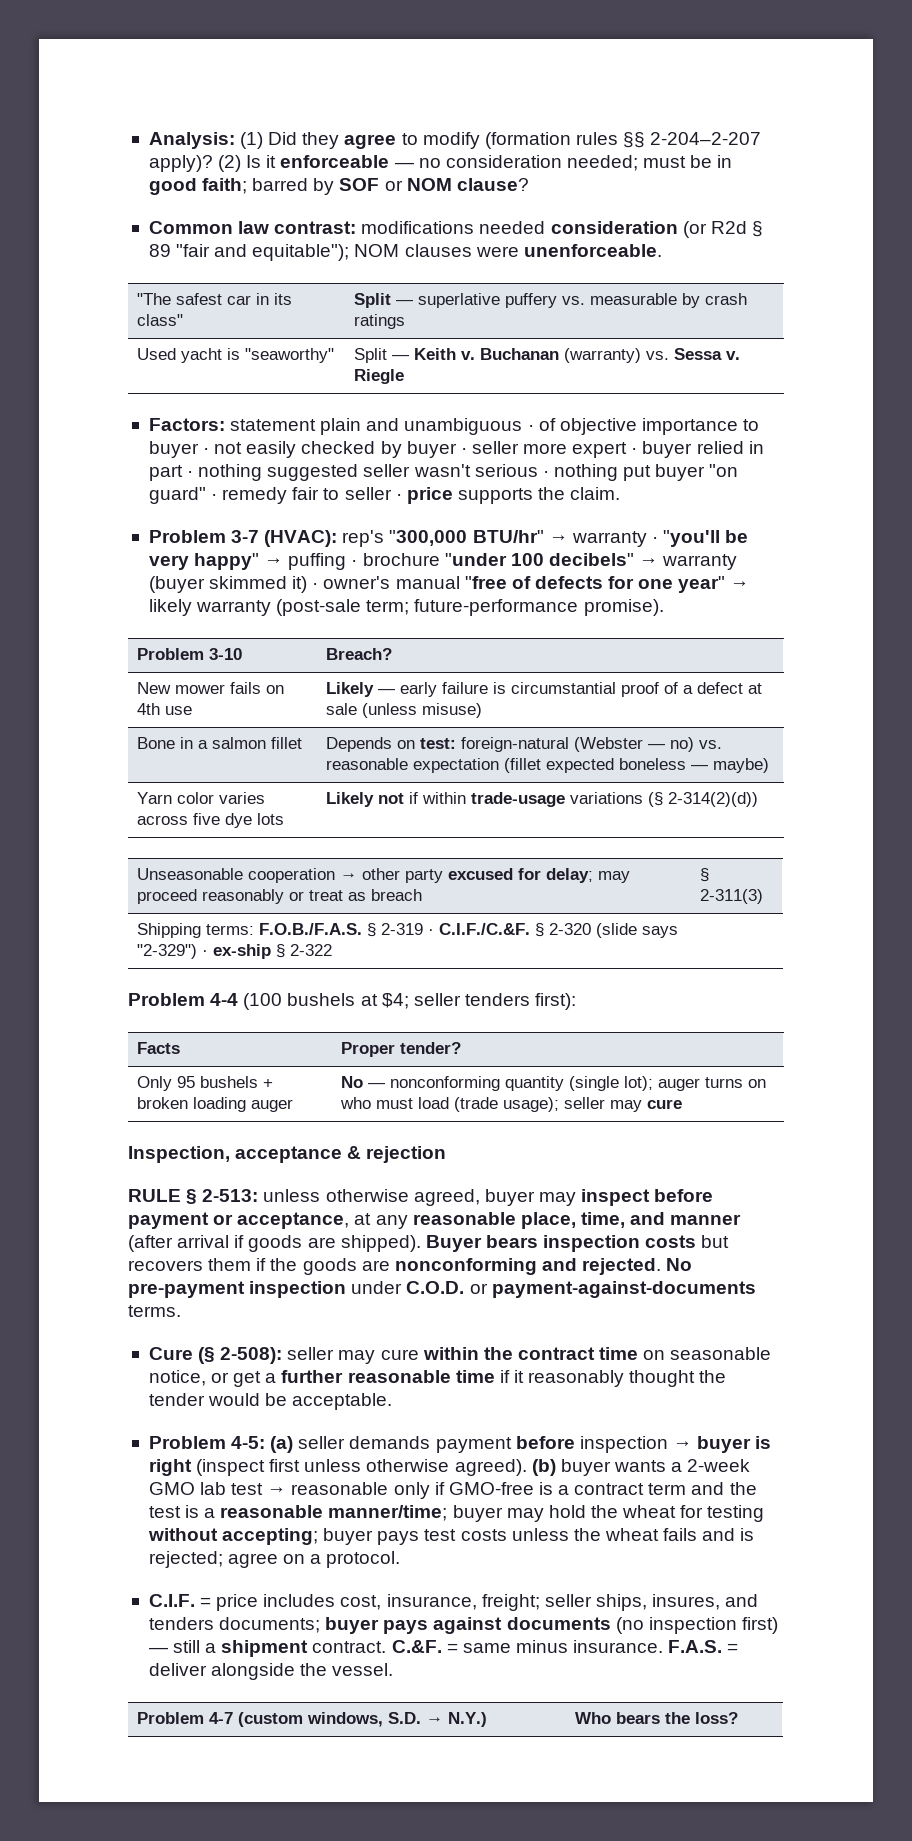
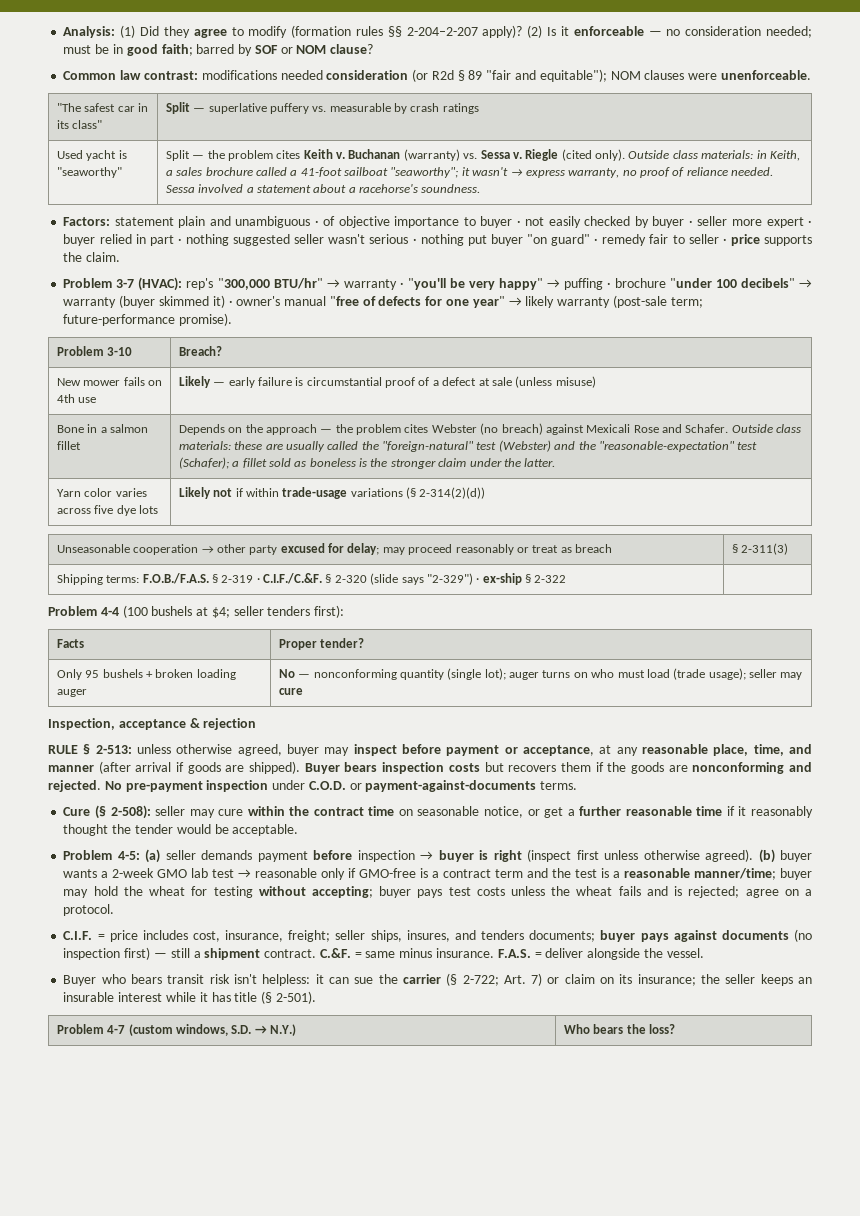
(410, 357) none -> [207,150,301,161] the problem cites
(405, 376) none -> [561,149,800,161] [165,167,774,178] [165,184,481,193] (cited only). Outside class materials: in Keith, a sales brochure called a 41-foot sailboat "seaworthy"; it wasn't → express warranty, no proof of reliance needed. Sessa involved a statement about a racehorse's soundness.
[420,737,723,752] [326,758,770,773] test: foreign-natural (Webster — no) vs. reasonable expectation (fillet expected boneless — maybe) -> [245,423,802,435] [178,440,758,452] [178,457,556,469] the approach — the problem cites Webster (no breach) against Mexicali Rose and Schafer. Outside class materials: these are usually called the "foreign-natural" test (Webster) and the "reasonable-expectation" test (Schafer); a fillet sold as boneless is the stronger claim under the latter.
(394, 1669) none -> [63,973,813,986] [63,991,316,1004] // Buyer who bears transit risk isn't helpless: it can sue the carrier (§ 2-722; Art. 7) or claim on its insurance; the seller keeps an insurable interest while it has title (§ 2-501).

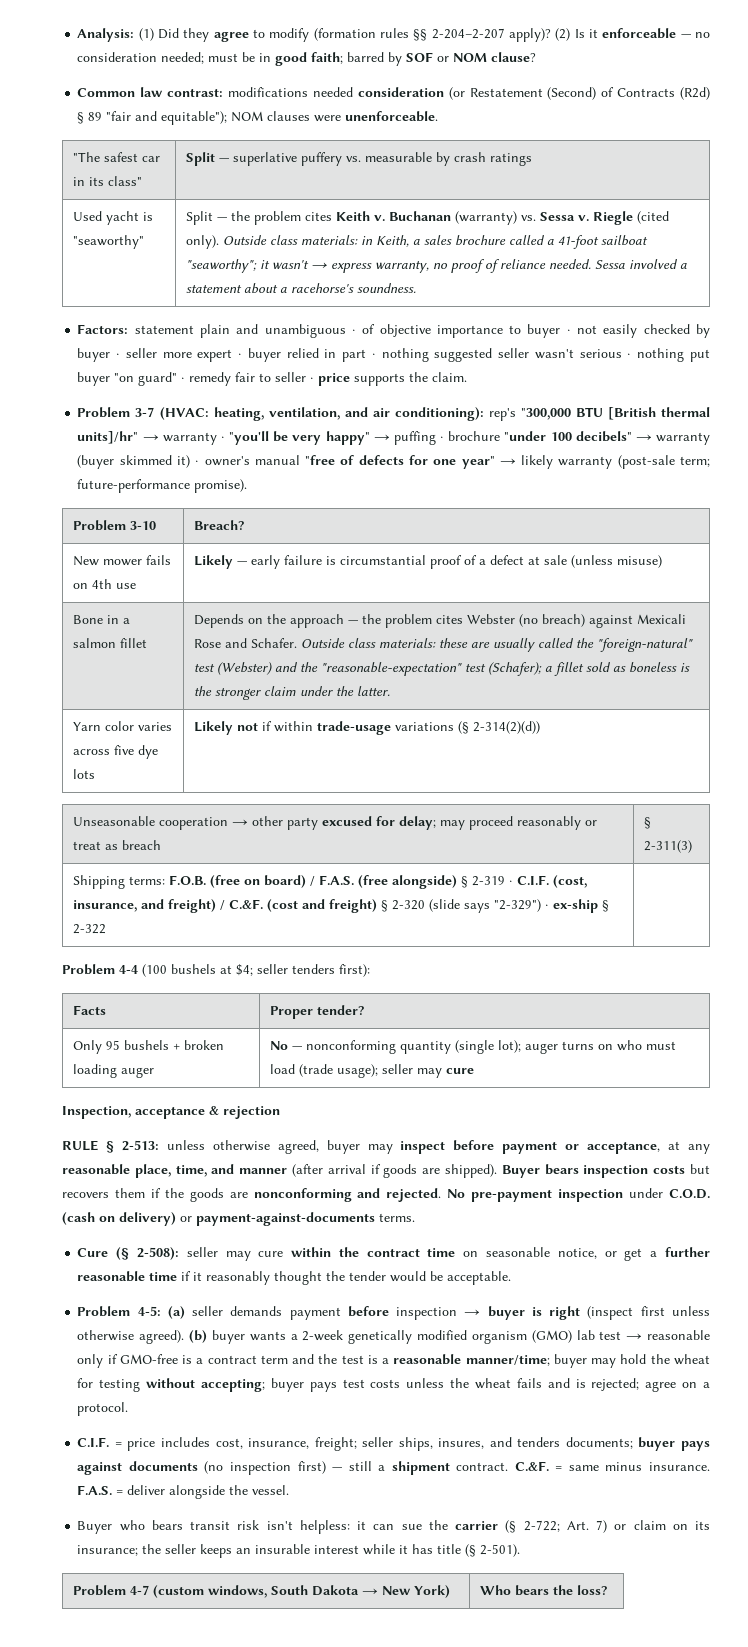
[431,70,454,80] R2d -> [469,87,710,100] Restatement (Second) of Contracts (R2d)
[138,277,323,291] (HVAC): rep's "300,000 BTU/hr" -> [159,407,710,421] [77,431,139,444] (HVAC: heating, ventilation, and air conditioning): rep's "300,000 BTU [British thermal units]/hr"
[142,573,323,584] F.O.B./F.A.S. § 2-319 · C.I.F./C.&F. -> [169,875,588,889] [73,899,378,913] F.O.B. (free on board) / F.A.S. (free alongside) § 2-319 · C.I.F. (cost, insurance, and freight) / C.&F. (cost and freight)
(346, 785) none -> [62,1212,176,1226] (cash on delivery)
[157,869,188,878] GMO -> [348,1330,572,1344] genetically modified organism (GMO)
[231,1024,297,1036] S.D. → N.Y.) -> [271,1585,451,1598] South Dakota → New York)

